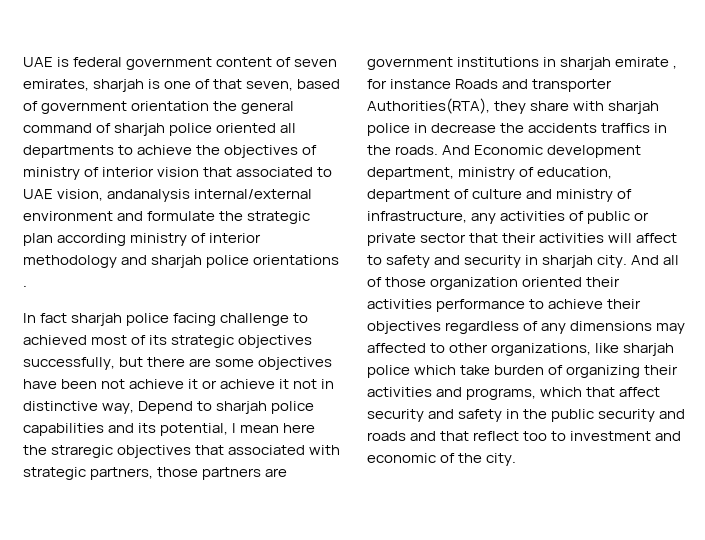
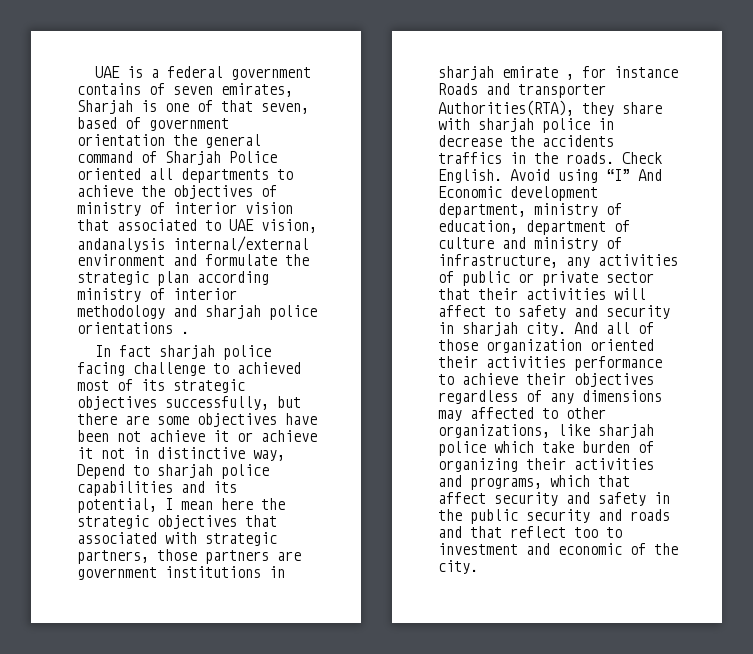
(70, 62) none -> [151,69,160,78] a
[216,57,273,67] content -> [77,83,141,95] contains
[93,79,145,92] sharjah -> [77,100,133,114] Sharjah
[114,123,213,136] sharjah police -> [165,151,277,165] Sharjah Police
[51,445,114,458] straregic -> [77,515,149,529] strategic
(439, 150) none -> [622,152,662,164] [438,169,630,183] Check English. Avoid using “I”

